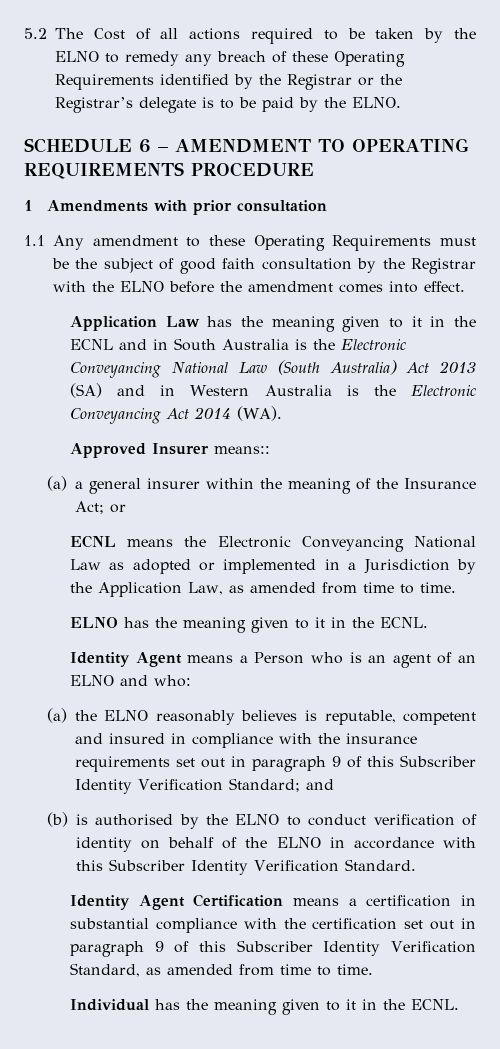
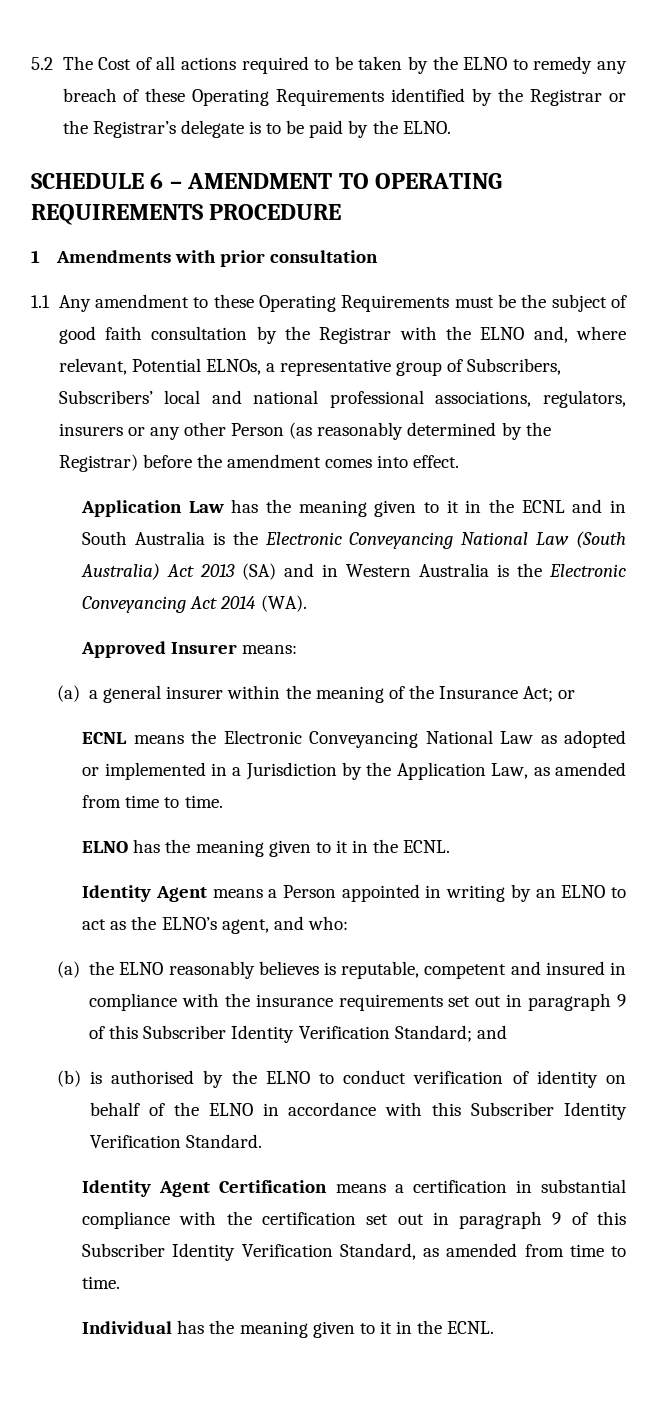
(164, 286) none -> [533,326,627,343] [58,358,562,376] [58,390,626,408] [58,422,551,440] [58,454,138,472] and, where relevant, Potential ELNOs, a representative group of Subscribers, Subscribers’ local and national professional associations, regulators, insurers or any other Person (as reasonably determined by the Registrar)
[213,446,270,454] means:: -> [242,645,298,654] means:
[310,652,477,668] [69,675,114,686] who is an agent of an ELNO -> [341,884,627,902] [82,916,269,934] appointed in writing by an ELNO to act as the ELNO’s agent,

